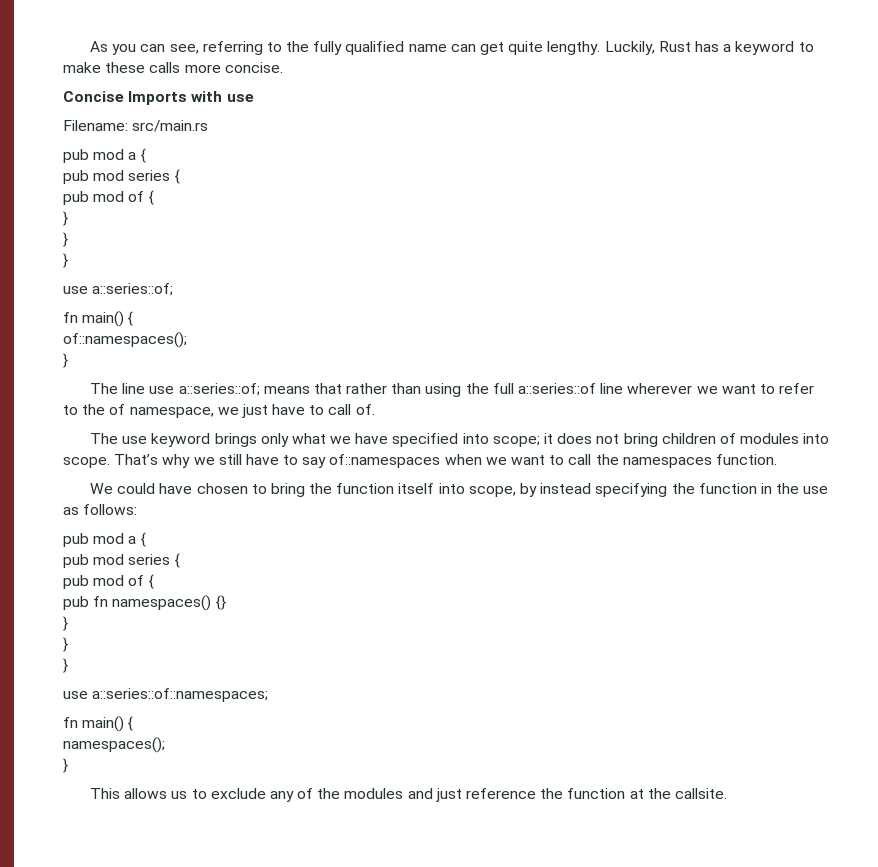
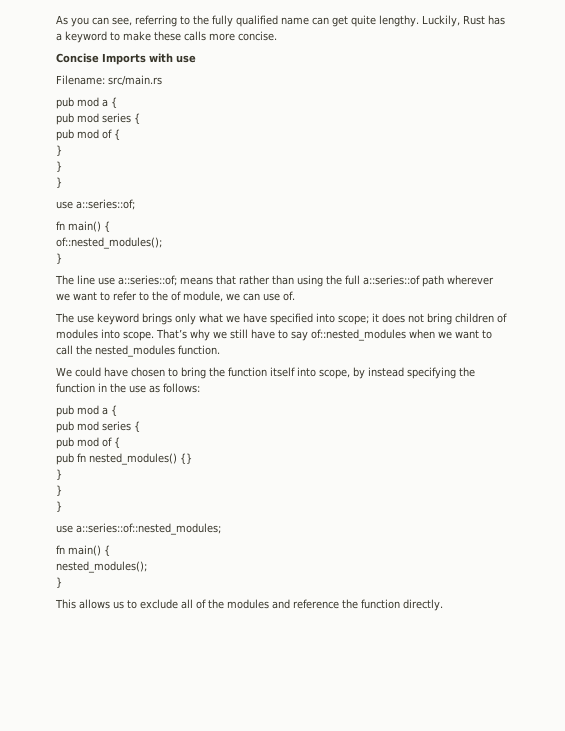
[63,332,187,348] of::namespaces(); -> [56,237,162,249] of::nested_modules();
[600,383,624,394] line -> [422,275,444,287] path
[129,404,352,418] namespace, we just have to call -> [183,291,280,302] module, we can use
[329,454,441,468] of::namespaces -> [311,329,406,341] of::nested_modules
[622,457,712,468] namespaces -> [95,345,175,357] nested_modules
[112,595,212,611] namespaces() -> [89,453,177,465] nested_modules()
[92,688,269,702] [63,716,134,732] [63,737,165,753] a::series::of::namespaces; // fn main() { // namespaces(); -> [76,523,221,535] [56,545,110,556] [56,561,147,573] a::series::of::nested_modules; // fn main() { // nested_modules();
[269,791,294,802] any -> [181,599,193,609] all
[435,788,462,802] just -> (290, 604) none
[629,788,727,799] at the callsite. -> [403,599,443,611] directly.

